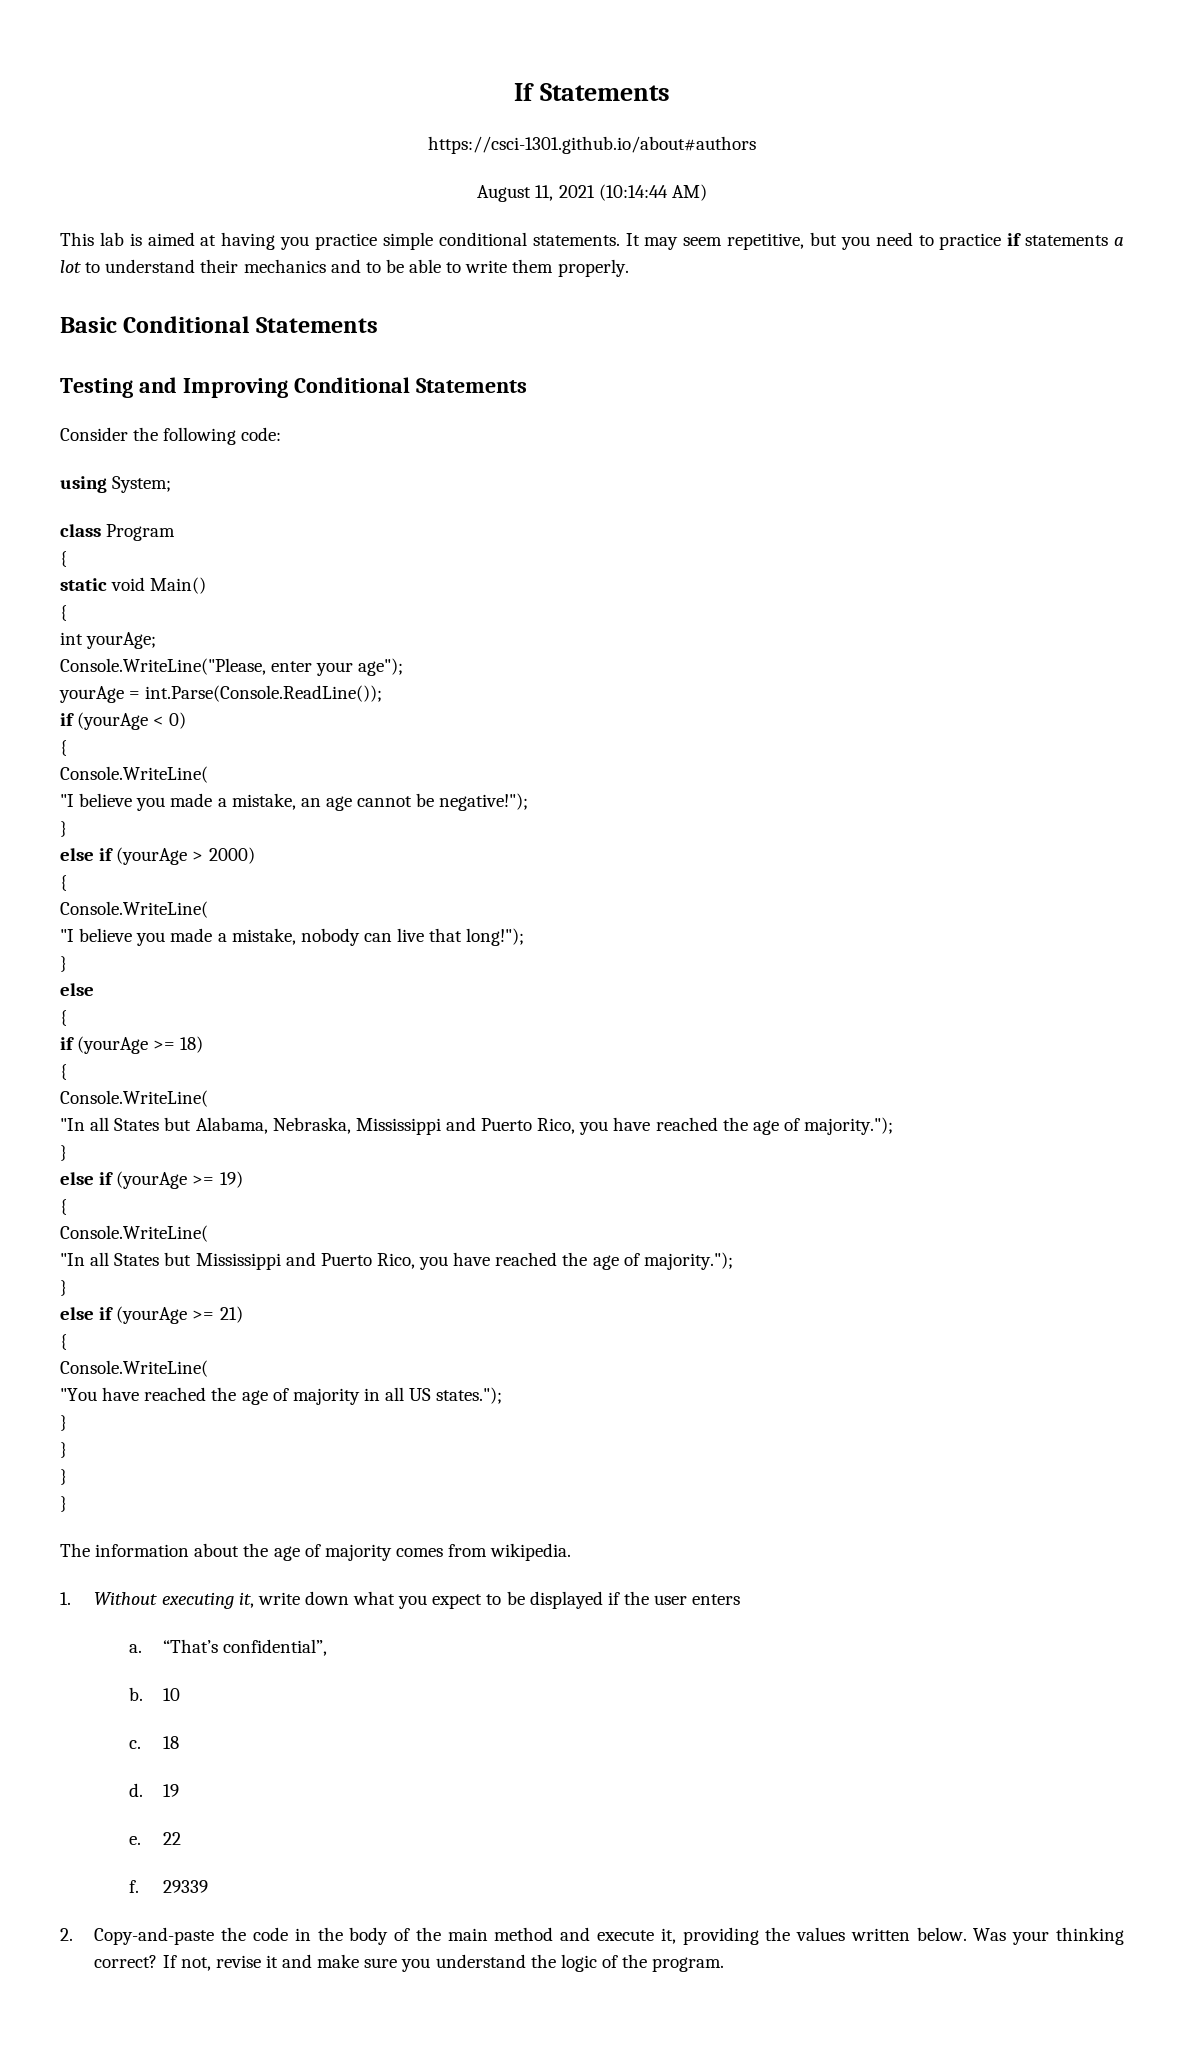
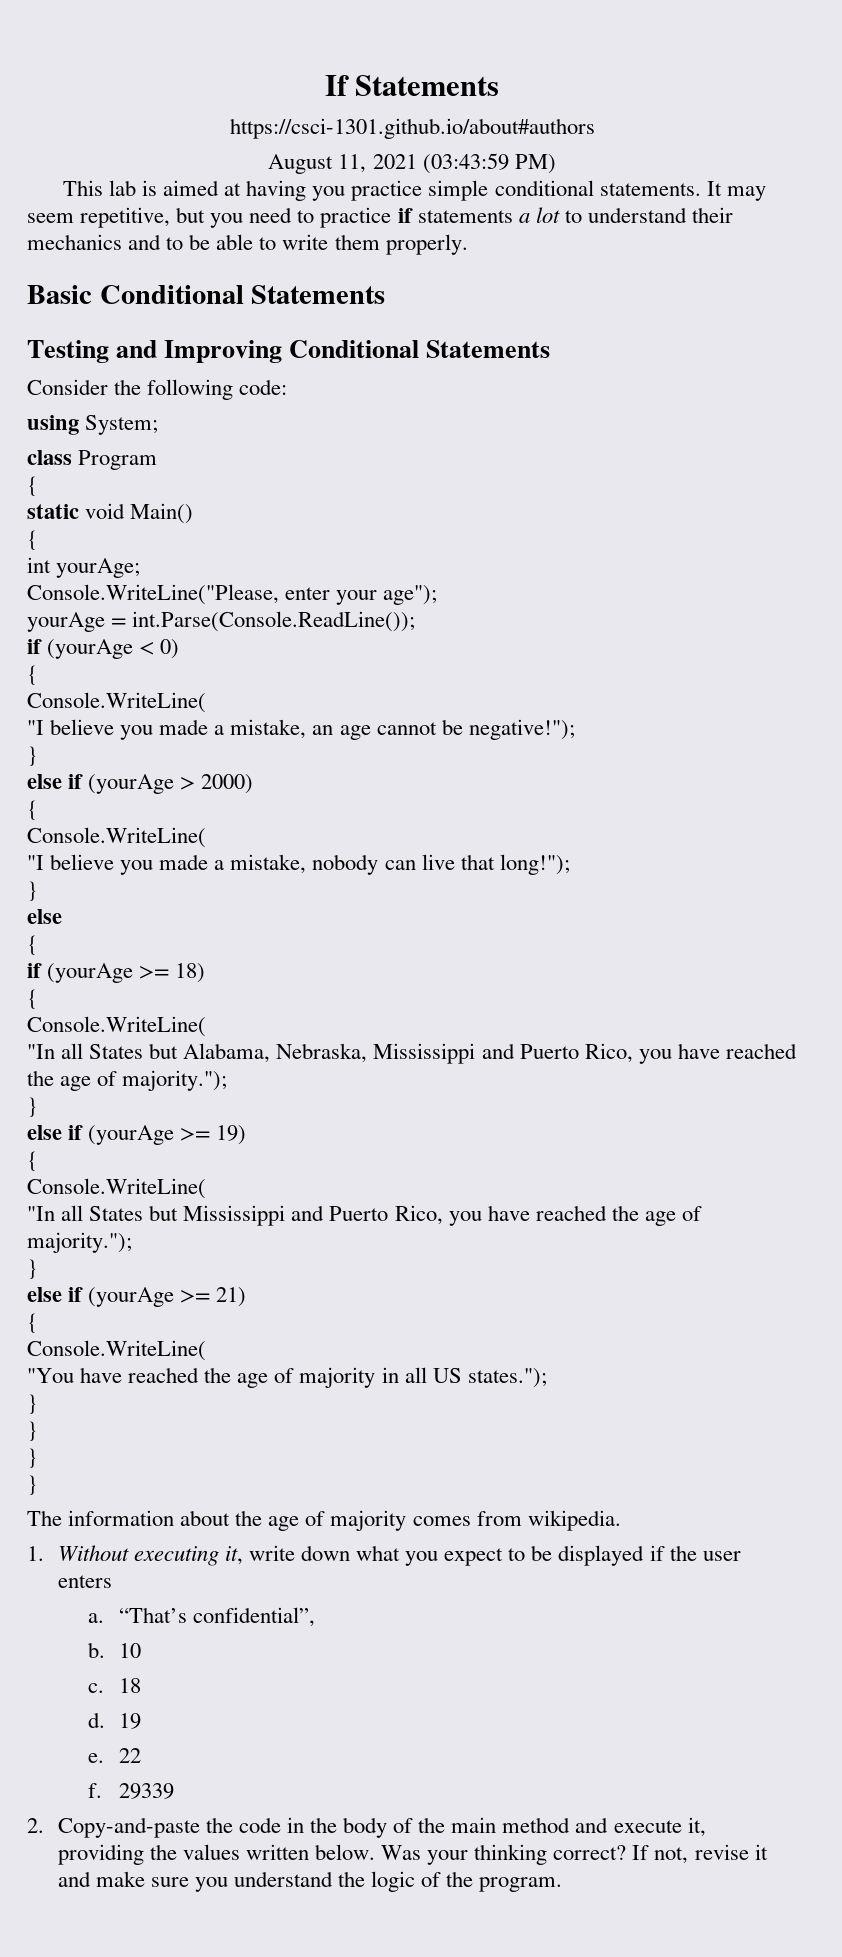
[598,184,707,201] (10:14:44 AM) -> [422,153,556,174] (03:43:59 PM)

